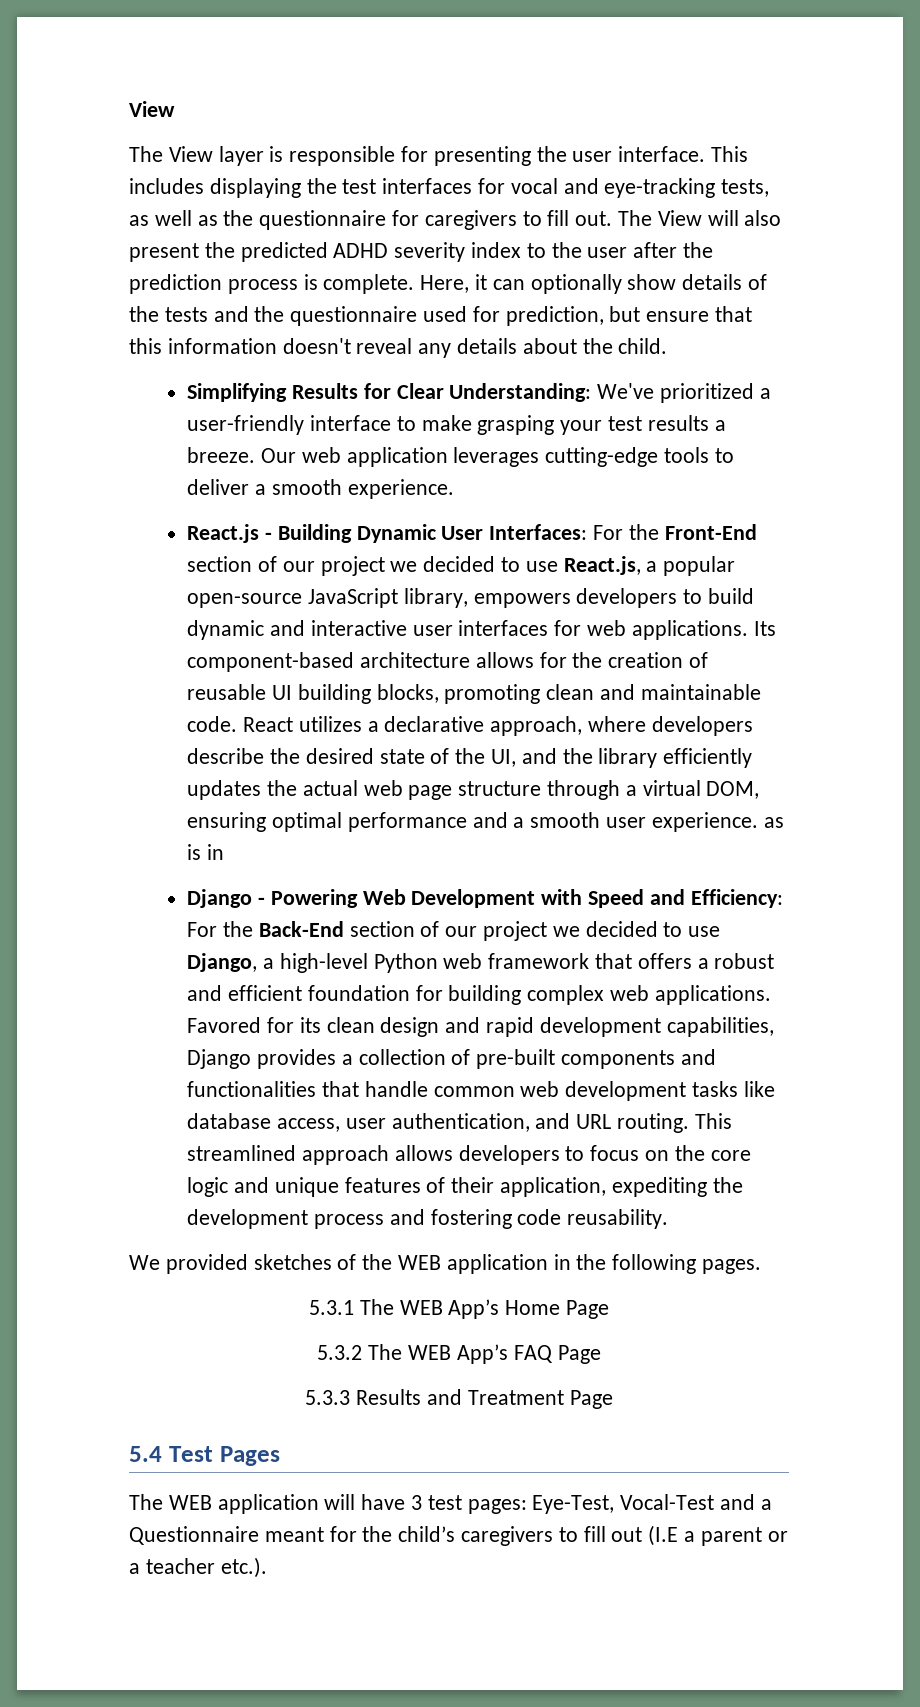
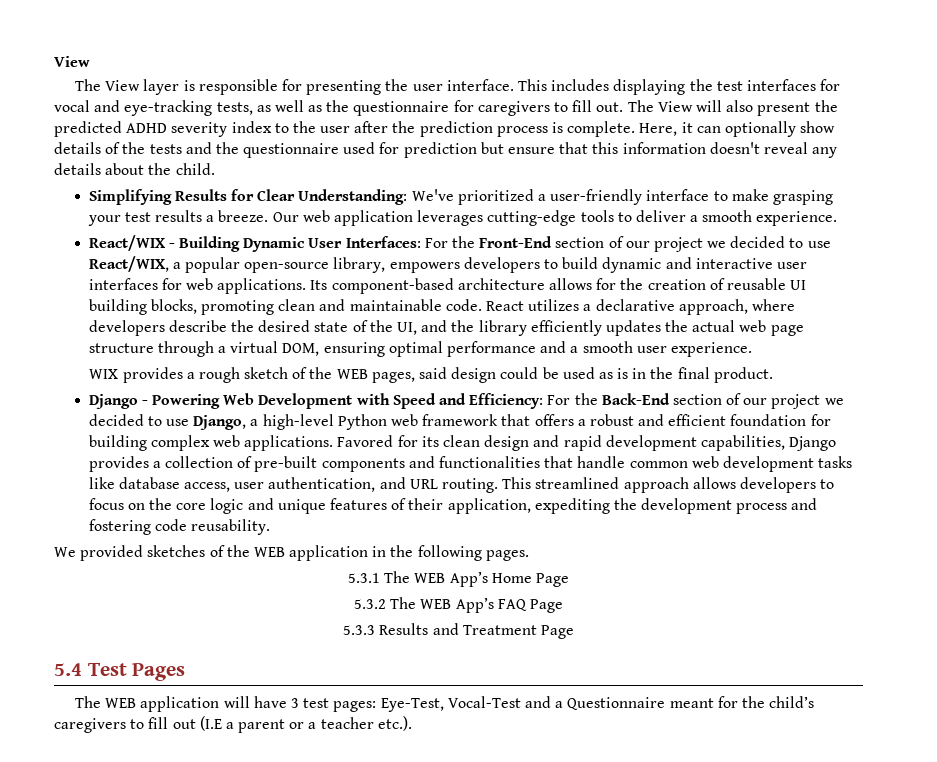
[505,306,604,326] prediction, -> [403,142,477,158] prediction
[187,524,260,543] React.js -> [88,235,165,251] React/WIX
[563,556,641,575] React.js, -> [88,256,169,272] React/WIX,
[307,588,398,608] JavaScript -> (330, 267) none
(758, 822) none -> [89,367,595,383] // WIX provides a rough sketch of the WEB pages, said design could be used
(224, 852) none -> [650,367,773,383] the final product.

